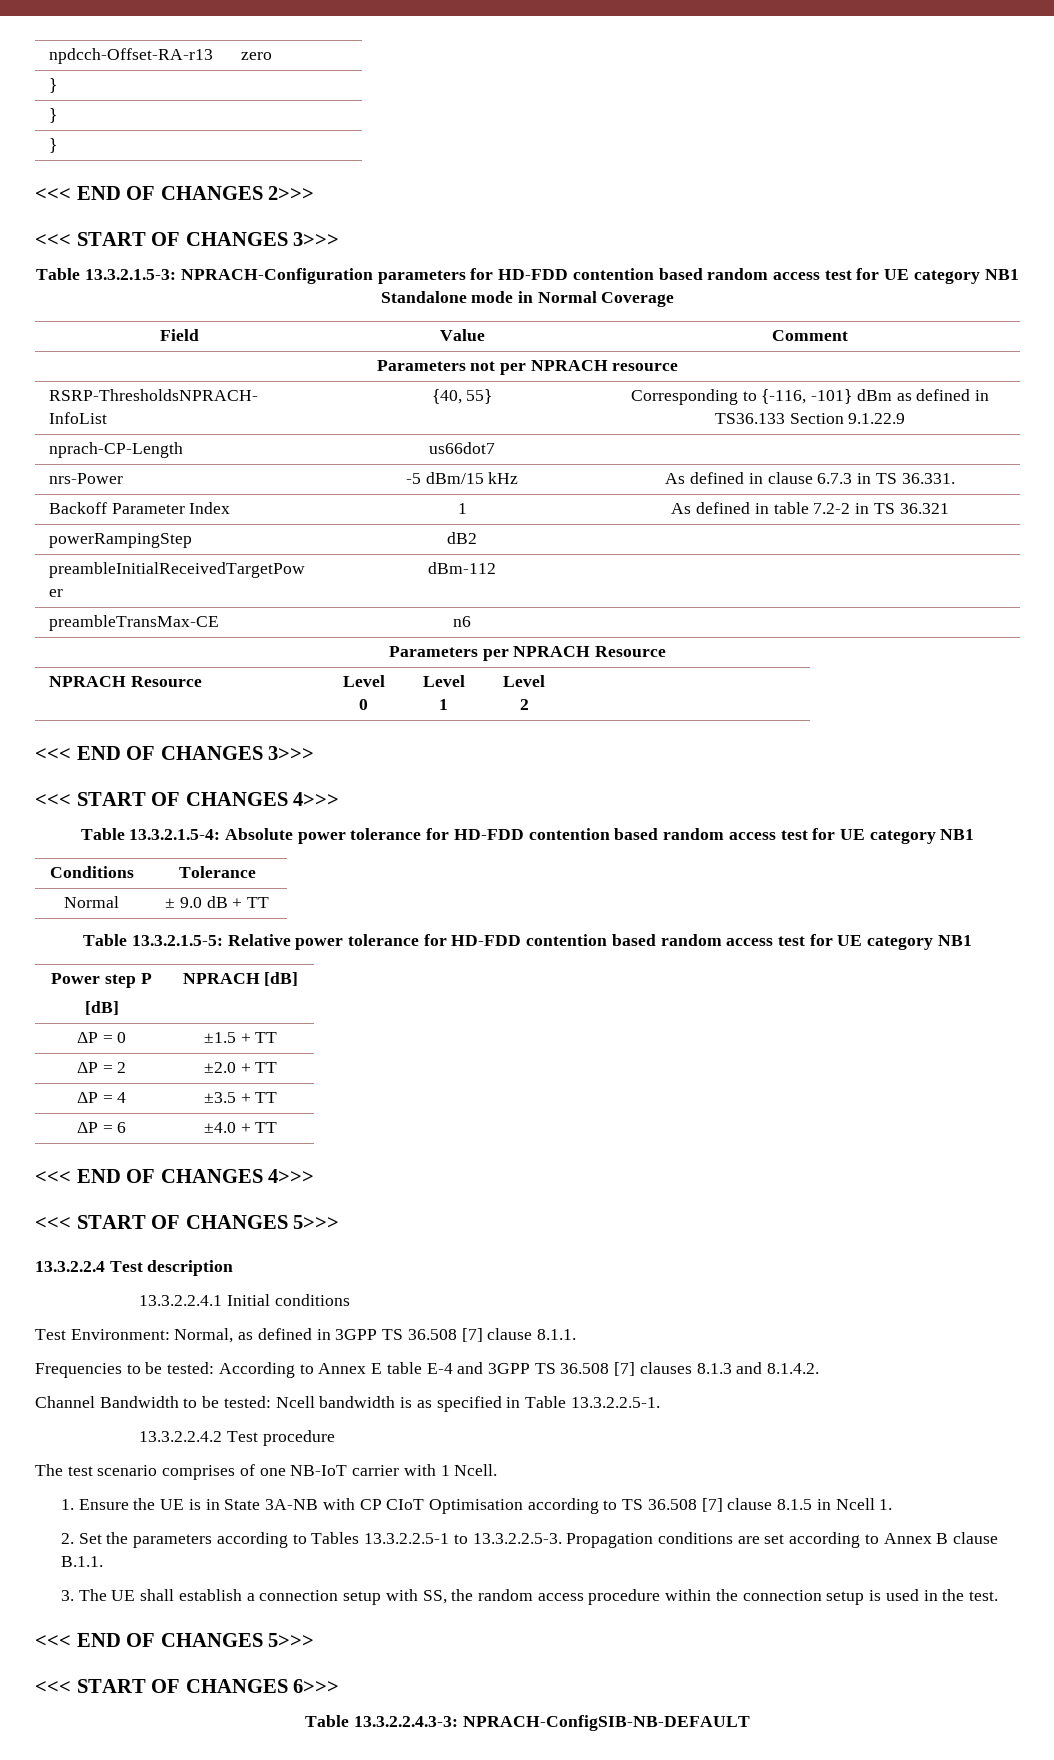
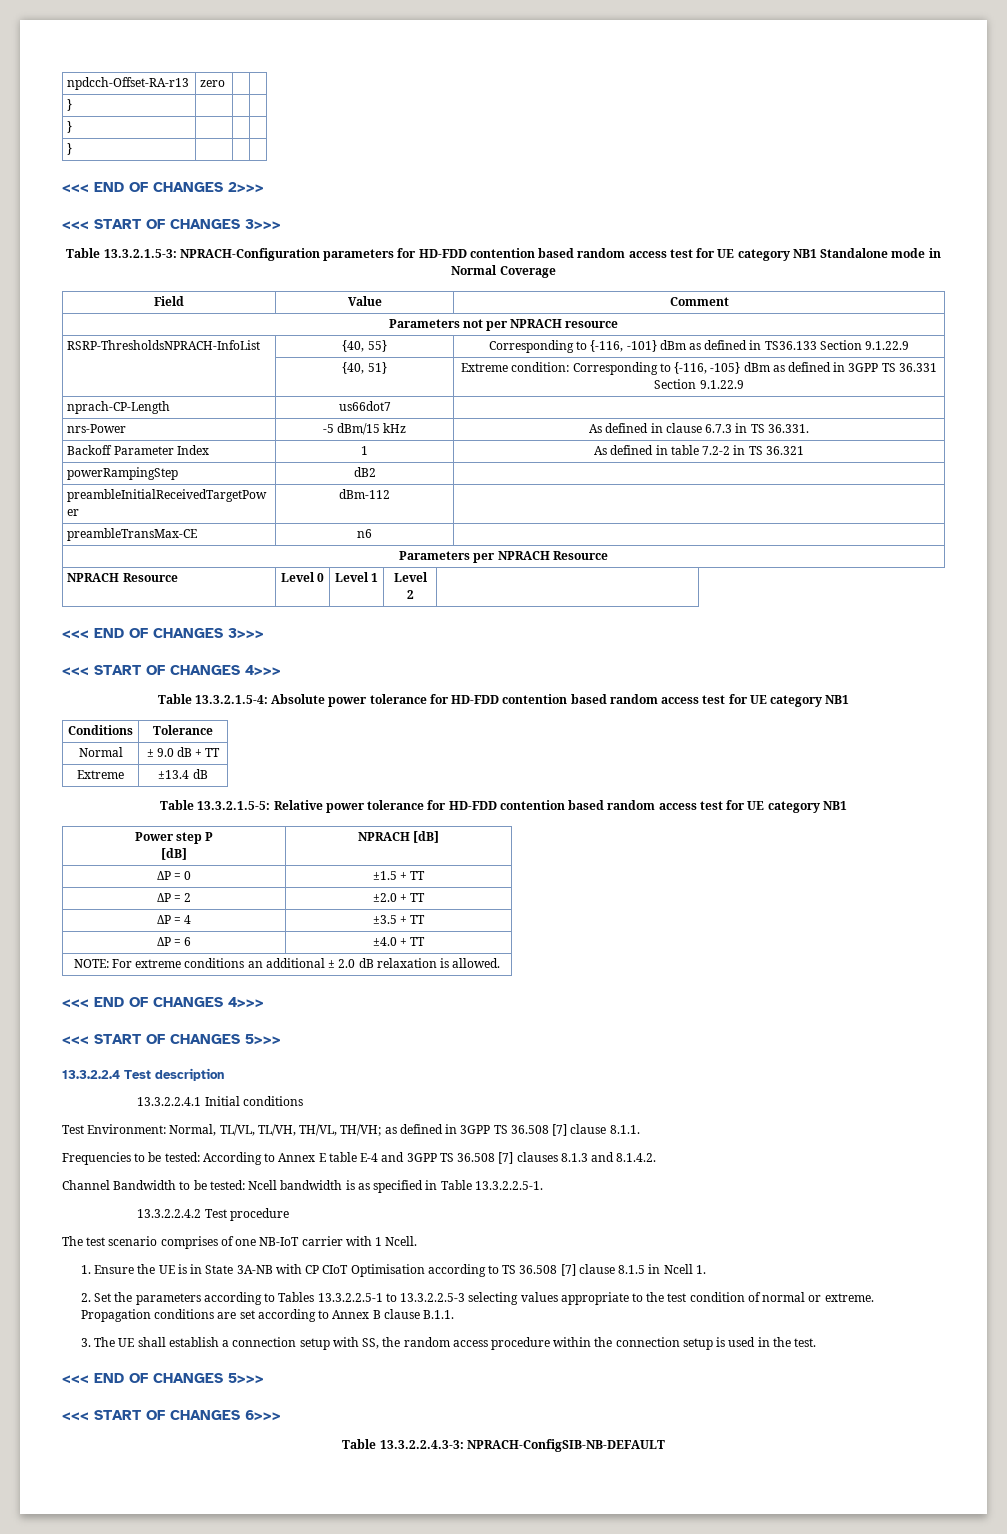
(906, 418) none -> [342,362,387,374] [461,362,937,375] [654,379,744,389] // | {40, 51} | Extreme condition: Corresponding to {-116, -105} dBm as defined in 3GPP TS 36.331 Section 9.1.22.9
(269, 902) none -> [77,770,124,779] [158,769,208,779] // Extreme | ±13.4 dB
(278, 1127) none -> [73,958,501,968] // NOTE: For extreme conditions an additional ± 2.0 dB relaxation is allowed.
(234, 1335) none -> [219,1124,382,1136] TL/VL, TL/VH, TH/VL, TH/VH;
[472,1533,562,1544] 13.3.2.2.5-3. -> [400,1292,874,1305] 13.3.2.2.5-3 selecting values appropriate to the test condition of normal or extreme.

